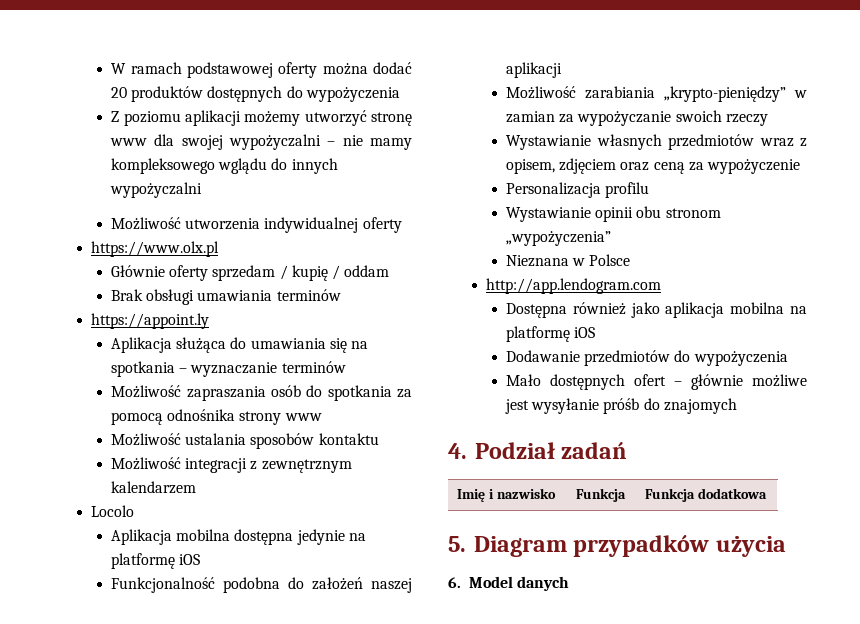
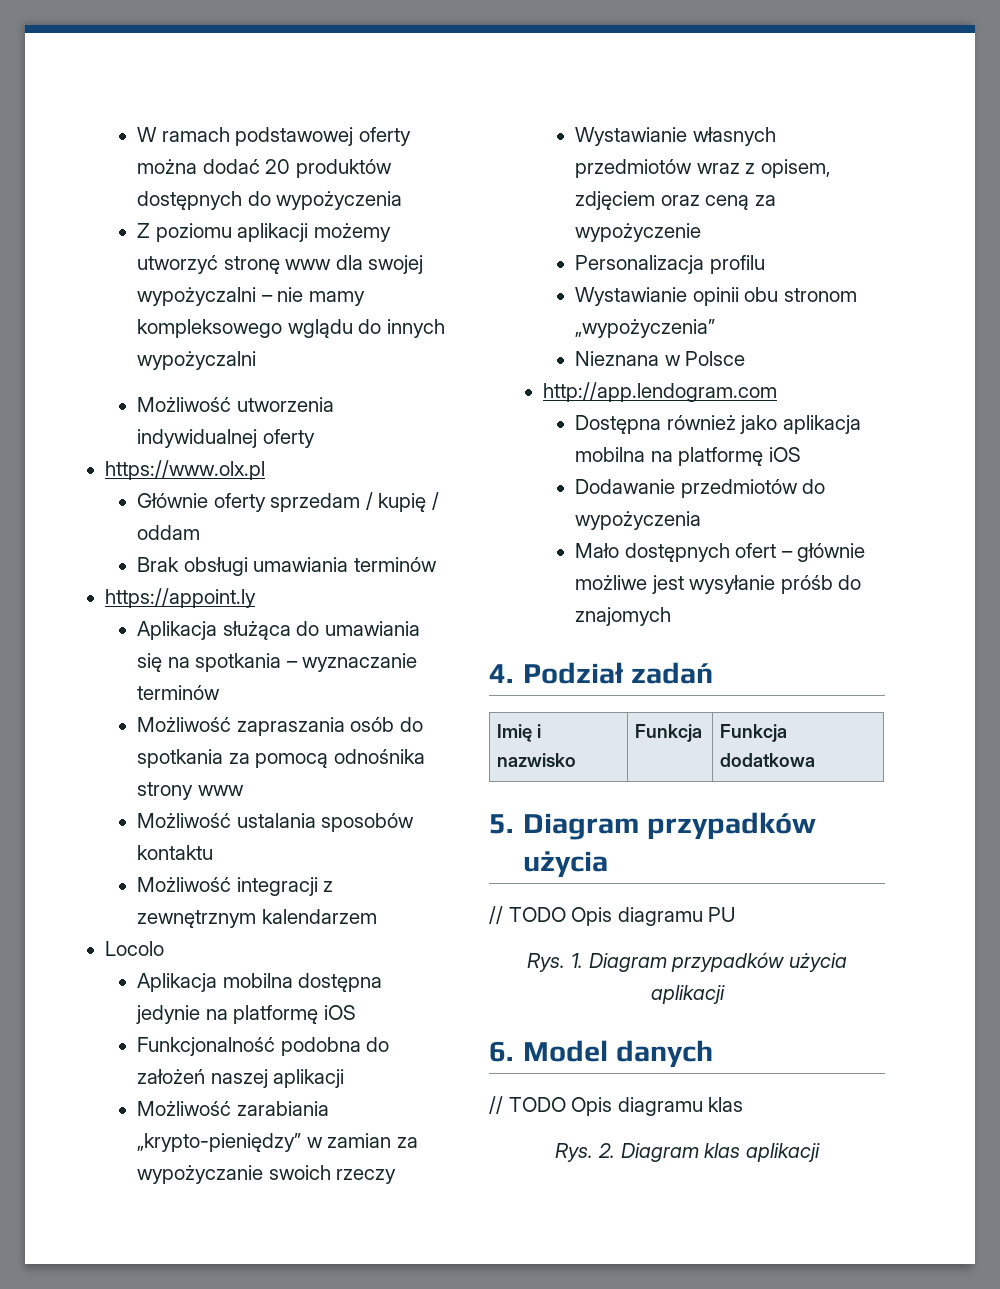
[448,576,569,591] 6. Model danych -> [489,906,736,926] [527,952,847,972] [650,985,725,1004] [489,1040,714,1068] [489,1096,744,1116] [555,1143,820,1162] // TODO Opis diagramu PU // Rys. 1. Diagram przypadków użycia aplikacji // 6. Model danych // // TODO Opis diagramu klas // Rys. 2. Diagram klas aplikacji

